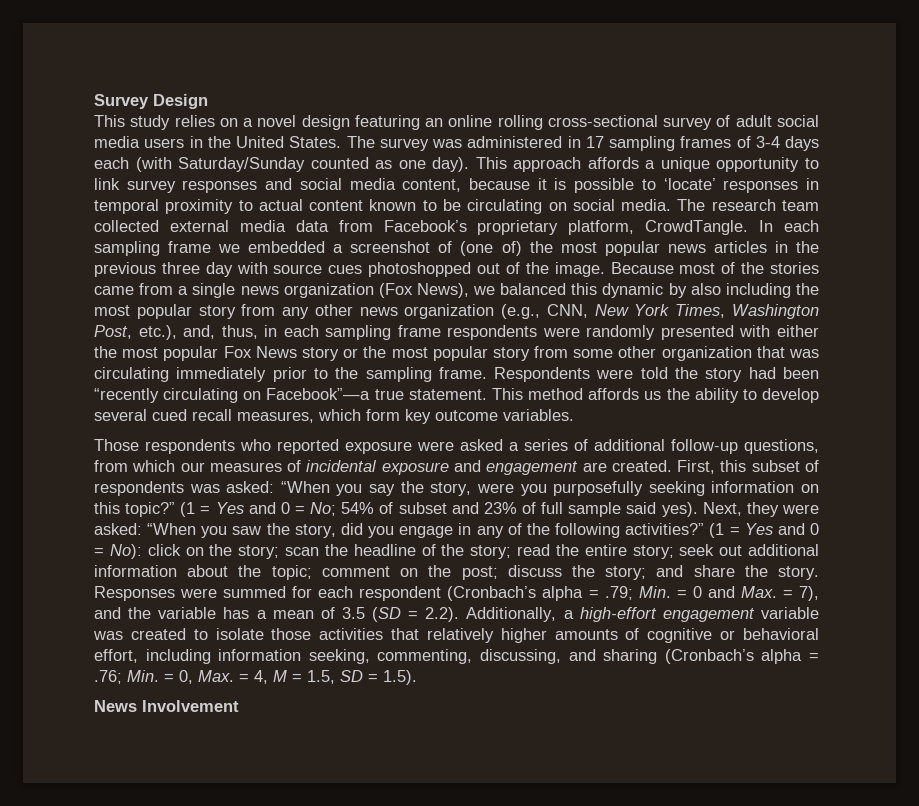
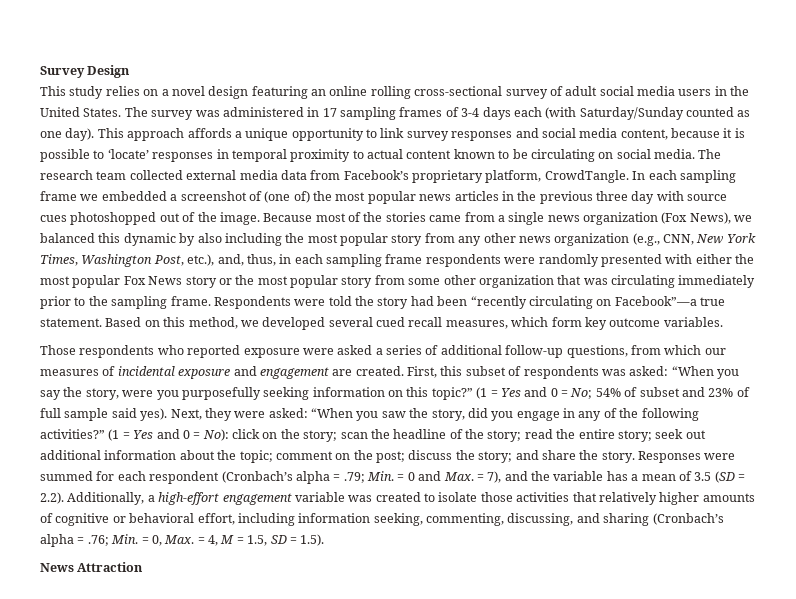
[491,388,819,403] This method affords us the ability to develop -> [105,317,326,330] Based on this method, we developed
[142,700,239,712] Involvement -> [77,562,144,572] Attraction

